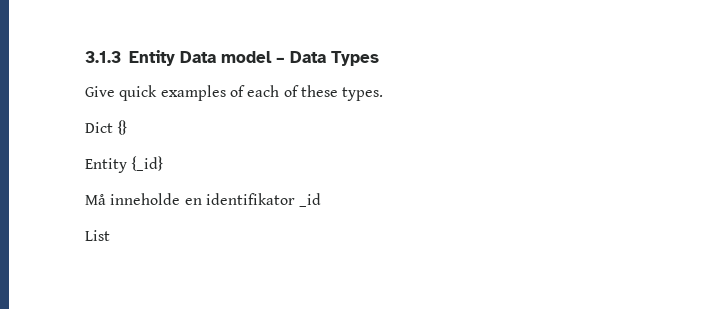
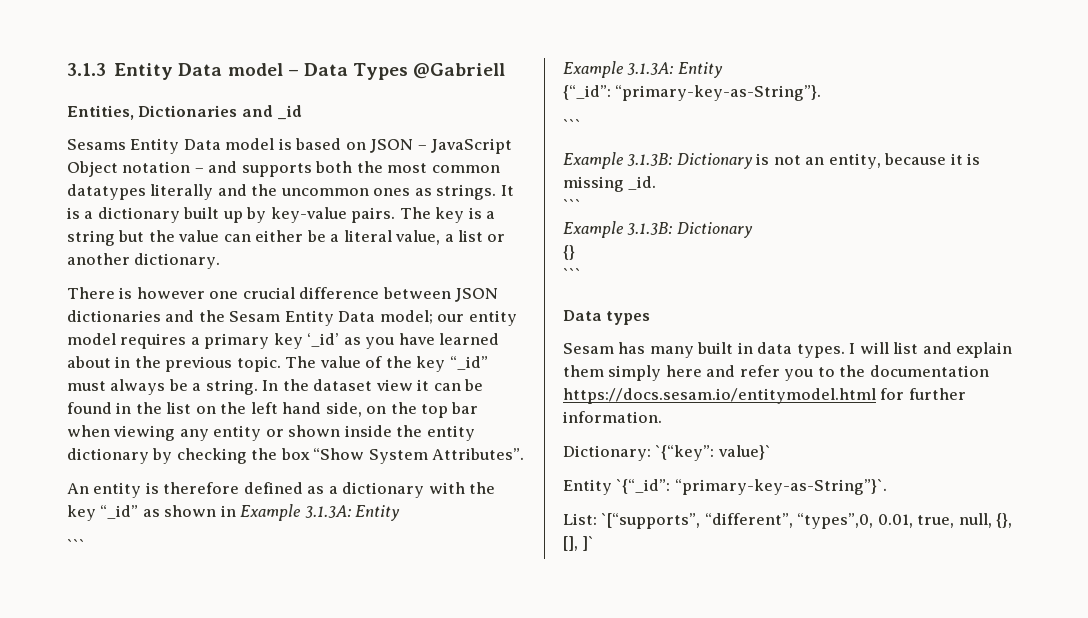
[85,85,384,101] [85,120,128,135] [85,156,164,173] [85,193,322,207] [85,230,110,241] // Give quick examples of each of these types. // Dict {} // Entity {_id} // Må inneholde en identifikator _id // List -> [413,63,506,79] [67,105,303,120] [67,138,513,154] [67,161,500,177] [67,184,514,200] [67,207,496,223] [67,230,506,246] [67,253,221,269] [67,287,499,302] [67,310,517,326] [67,333,500,349] [67,356,488,372] [67,379,484,395] [67,402,479,418] [67,425,475,441] [67,448,525,464] [67,482,496,498] [67,504,401,521] [67,539,85,551] [563,61,723,78] [563,85,822,101] [563,119,581,131] [563,152,981,169] [563,176,657,192] [563,199,581,211] [563,221,753,238] [563,245,575,260] [563,268,581,280] [563,310,651,325] [563,342,1013,358] [563,365,989,381] [563,388,966,404] [563,411,662,423] [563,445,771,461] [563,479,887,495] [563,513,1013,529] [563,536,595,551] @Gabriell // Entities, Dictionaries and _id // Sesams Entity Data model is based on JSON – JavaScript Object notation – and supports both the most common datatypes literally and the uncommon ones as strings. It is a dictionary built up by key-value pairs. The key is a string but the value can either be a literal value, a list or another dictionary. // There is however one crucial difference between JSON dictionaries and the Sesam Entity Data model; our entity model requires a primary key ‘_id’ as you have learned about in the previous topic. The value of the key “_id” must always be a string. In the dataset view it can be found in the list on the left hand side, on the top bar when viewing any entity or shown inside the entity dictionary by checking the box “Show System Attributes”. // An entity is therefore defined as a dictionary with the key “_id” as shown in Example 3.1.3A: Entity // ``` // Example 3.1.3A: Entity // {“_id”: “primary-key-as-String”}. // ``` // Example 3.1.3B: Dictionary is not an entity, because it is missing _id. // ``` // Example 3.1.3B: Dictionary // {} // ``` // Data types // Sesam has many built in data types. I will list and explain them simply here and refer you to the documentation https://docs.sesam.io/entitymodel.html for further information. // Dictionary: `{“key”: value}` // Entity `{“_id”: “primary-key-as-String”}`. // List: `[“supports”, “different”, “types”,0, 0.01, true, null, {}, [], ]`

